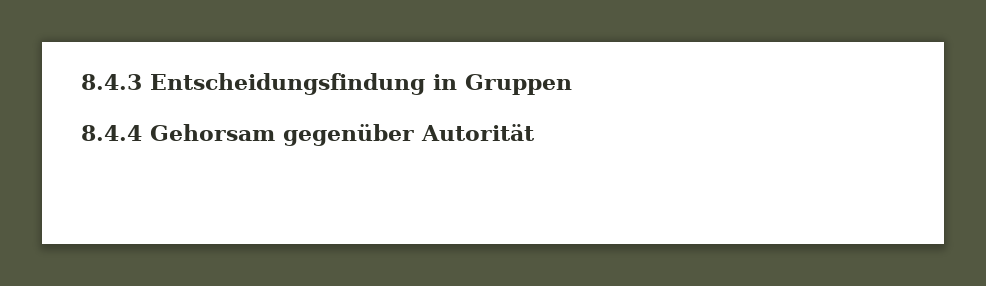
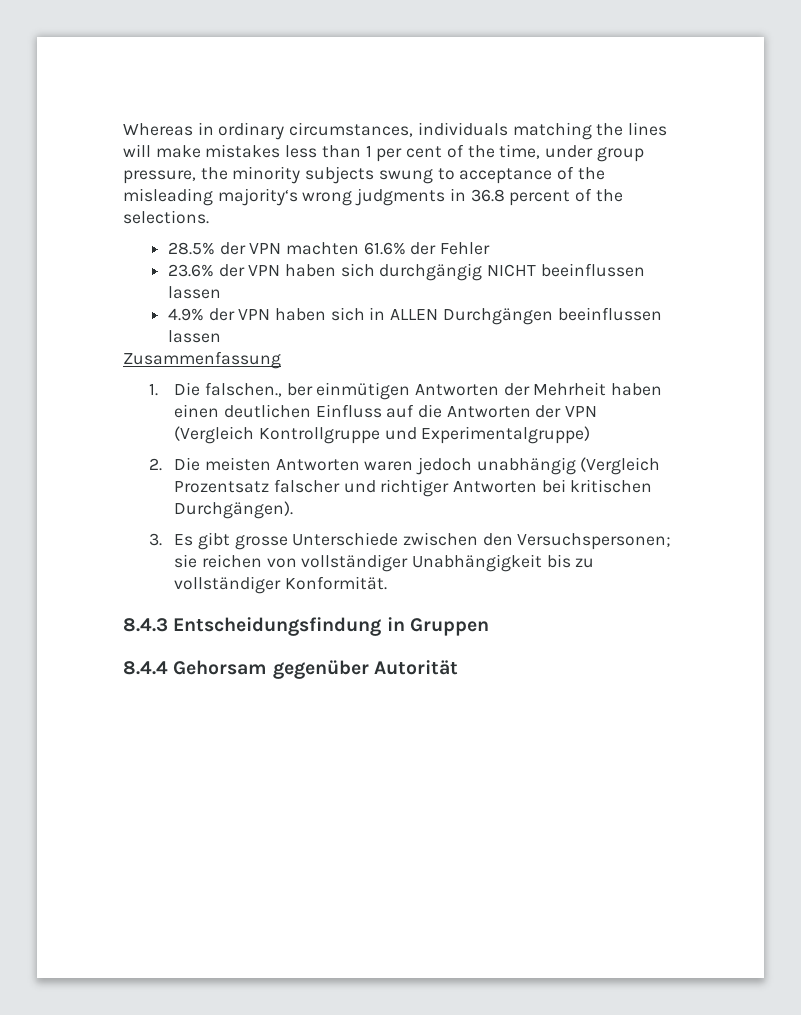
(81, 82) none -> [123,122,668,140] [123,144,644,162] [123,166,605,184] [123,188,623,206] [123,210,209,224] [167,242,491,255] [167,263,645,281] [167,286,221,299] [167,307,662,325] [167,330,221,343] [123,351,281,369] [148,382,663,400] [174,404,598,418] [174,426,591,444] [148,457,661,475] [174,479,653,497] [174,501,294,519] [148,532,672,550] [174,554,595,572] [174,576,387,594] Whereas in ordinary circumstances, individuals matching the lines will make mistakes less than 1 per cent of the time, under group pressure, the minority subjects swung to acceptance of the misleading majority‘s wrong judgments in 36.8 percent of the selections. // 28.5% der VPN machten 61.6% der Fehler // 23.6% der VPN haben sich durchgängig NICHT beeinflussen lassen // 4.9% der VPN haben sich in ALLEN Durchgängen beeinflussen lassen // Zusammenfassung // 1. Die falschen., ber einmütigen Antworten der Mehrheit haben einen deutlichen Einfluss auf die Antworten der VPN (Vergleich Kontrollgruppe und Experimentalgruppe) // 2. Die meisten Antworten waren jedoch unabhängig (Vergleich Prozentsatz falscher und richtiger Antworten bei kritischen Durchgängen). // 3. Es gibt grosse Unterschiede zwischen den Versuchspersonen; sie reichen von vollständiger Unabhängigkeit bis zu vollständiger Konformität. //

